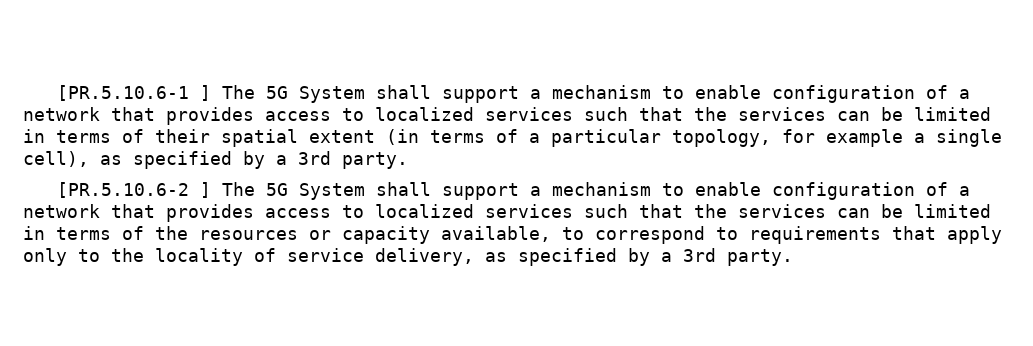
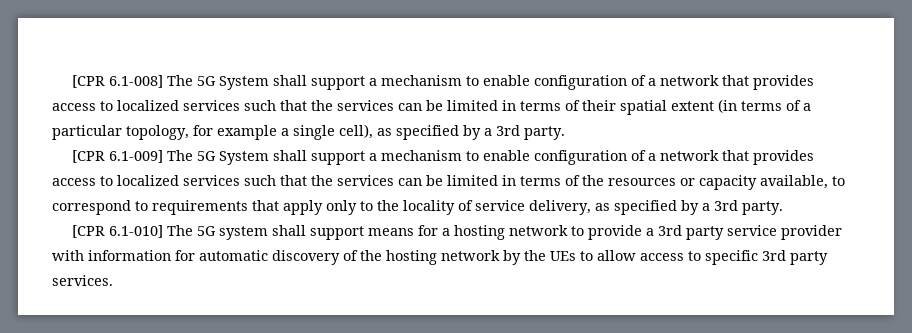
[56,85,211,101] [PR.5.10.6-1 ] -> [71,75,163,88] [CPR 6.1-008]
[56,182,211,198] [PR.5.10.6-2 ] -> [71,150,163,163] [CPR 6.1-009]
(793, 257) none -> [71,225,842,240] [52,250,828,265] [52,275,113,286] // [CPR 6.1-010] The 5G system shall support means for a hosting network to provide a 3rd party service provider with information for automatic discovery of the hosting network by the UEs to allow access to specific 3rd party services.

